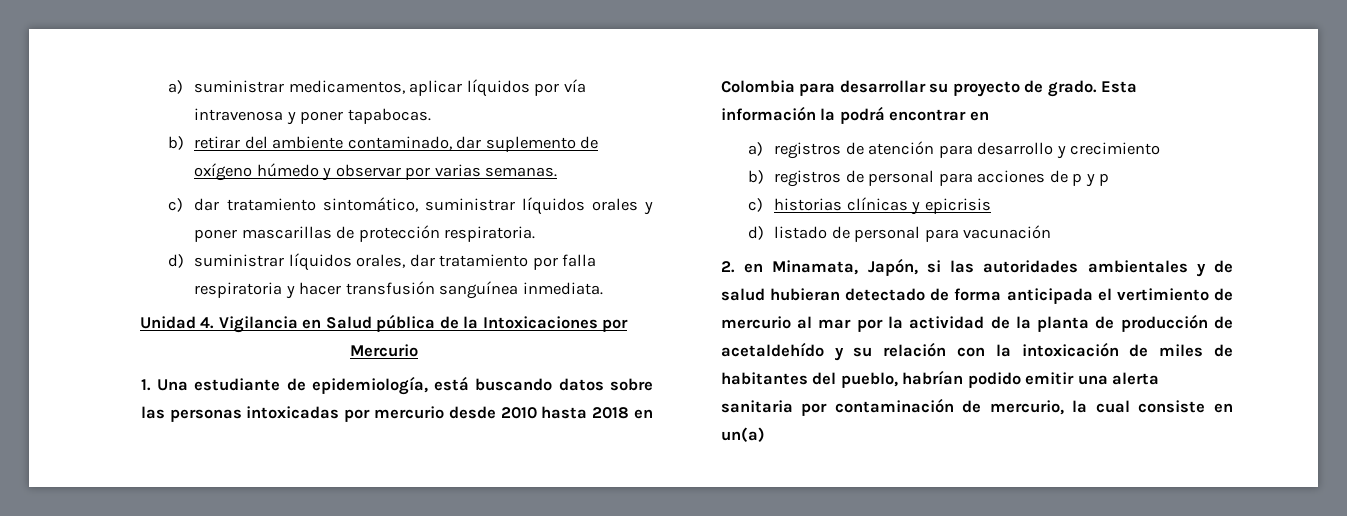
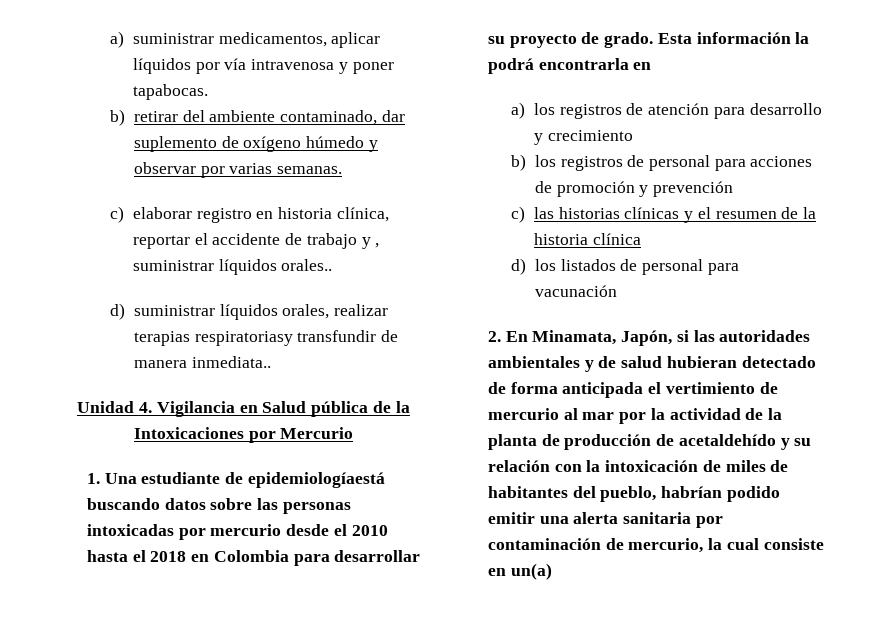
[194,197,654,215] [194,225,536,242] [167,253,597,271] [194,281,603,299] dar tratamiento sintomático, suministrar líquidos orales y poner mascarillas de protección respiratoria. // d) suministrar líquidos orales, dar tratamiento por falla respiratoria y hacer transfusión sanguínea inmediata. -> [133,207,389,223] [133,233,380,249] [133,259,333,275] [110,303,388,320] [133,330,398,346] [133,356,271,368] elaborar registro en historia clínica, reportar el accidente de trabajo y , suministrar líquidos orales.. // d) suministrar líquidos orales, realizar terapias respiratoriasy transfundir de manera inmediata..
[311,376,470,395] epidemiología, está -> [247,472,385,488] epidemiologíaestá
(496, 412) none -> [333,524,347,536] el
(588, 412) none -> [132,550,146,562] el
[889,109,967,121] encontrar -> [538,58,629,70] encontrarla
(763, 149) none -> [534,103,556,115] los
(764, 177) none -> [534,155,556,167] los
[1072,173,1110,187] [747,198,763,212] p y p // c) -> [556,181,733,197] [511,206,555,223] promoción y prevención // c) las
[924,198,991,214] [747,226,828,240] epicrisis // d) listado -> [697,207,817,219] [534,233,641,245] [511,258,616,275] el resumen de la historia clínica // d) los listados
[744,263,764,273] en -> [505,331,528,342] En

